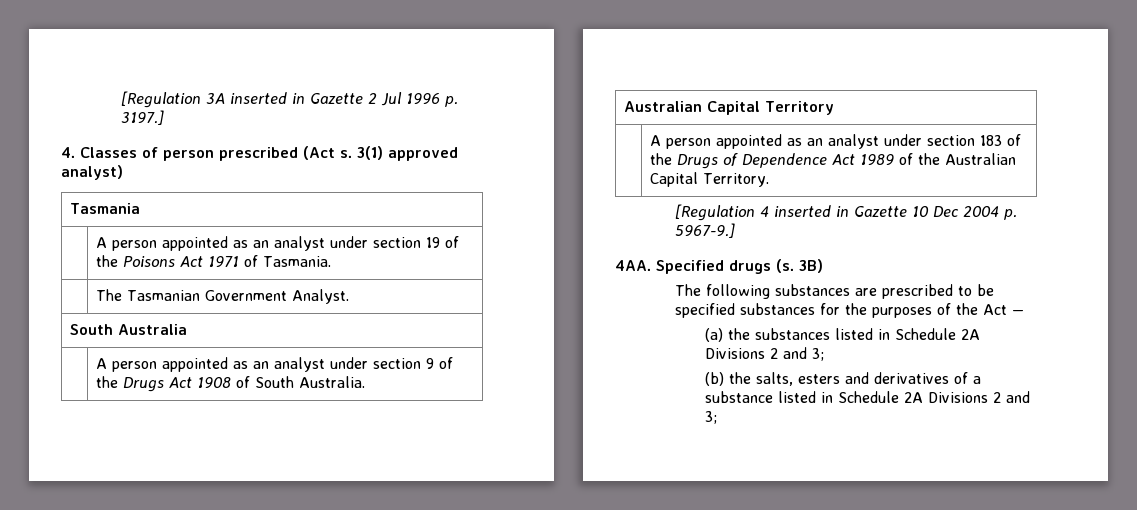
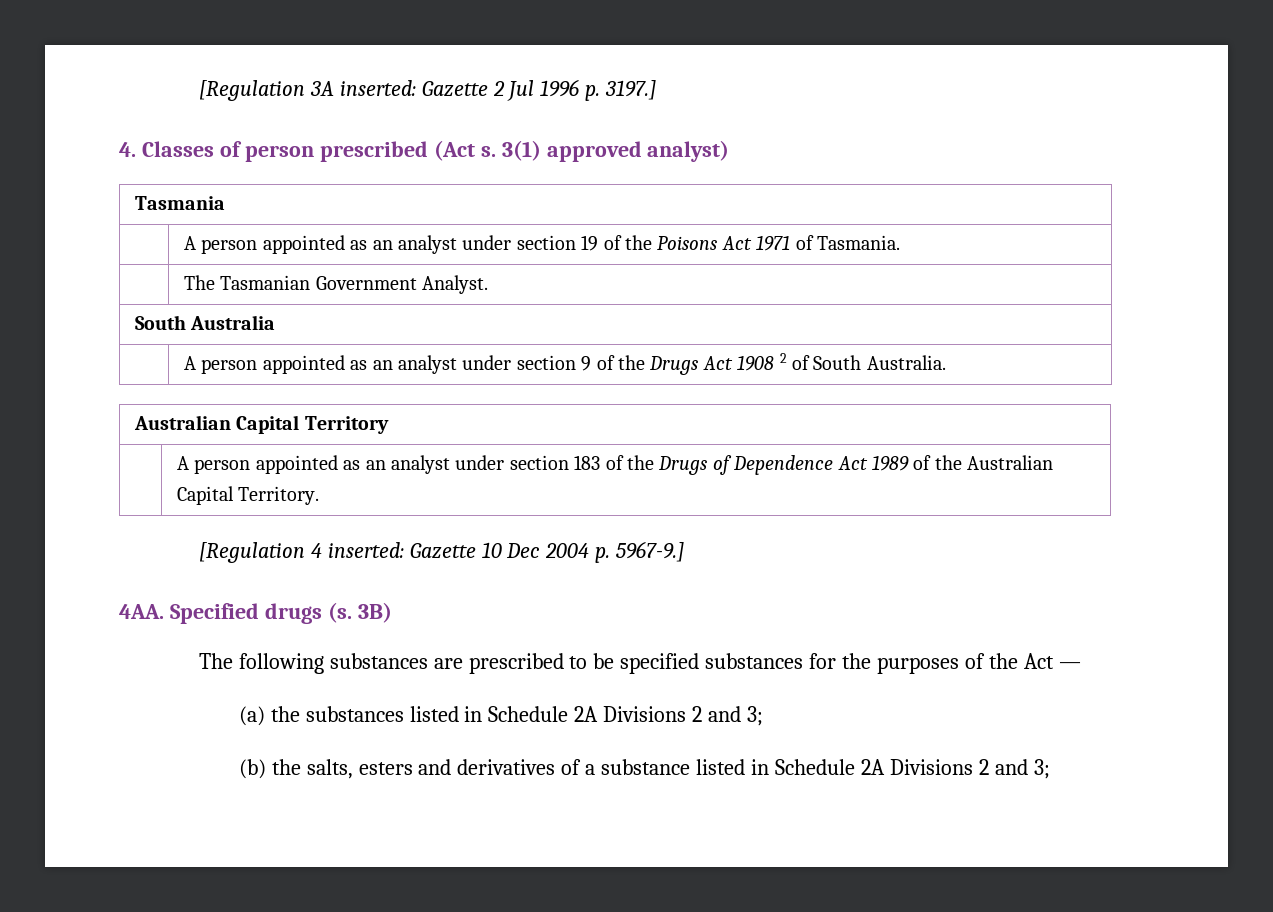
[229,92,305,104] inserted in -> [339,80,416,96] inserted:
(232, 382) none -> [779,353,787,363] 2
[773,205,849,217] inserted in -> [327,542,404,558] inserted:

